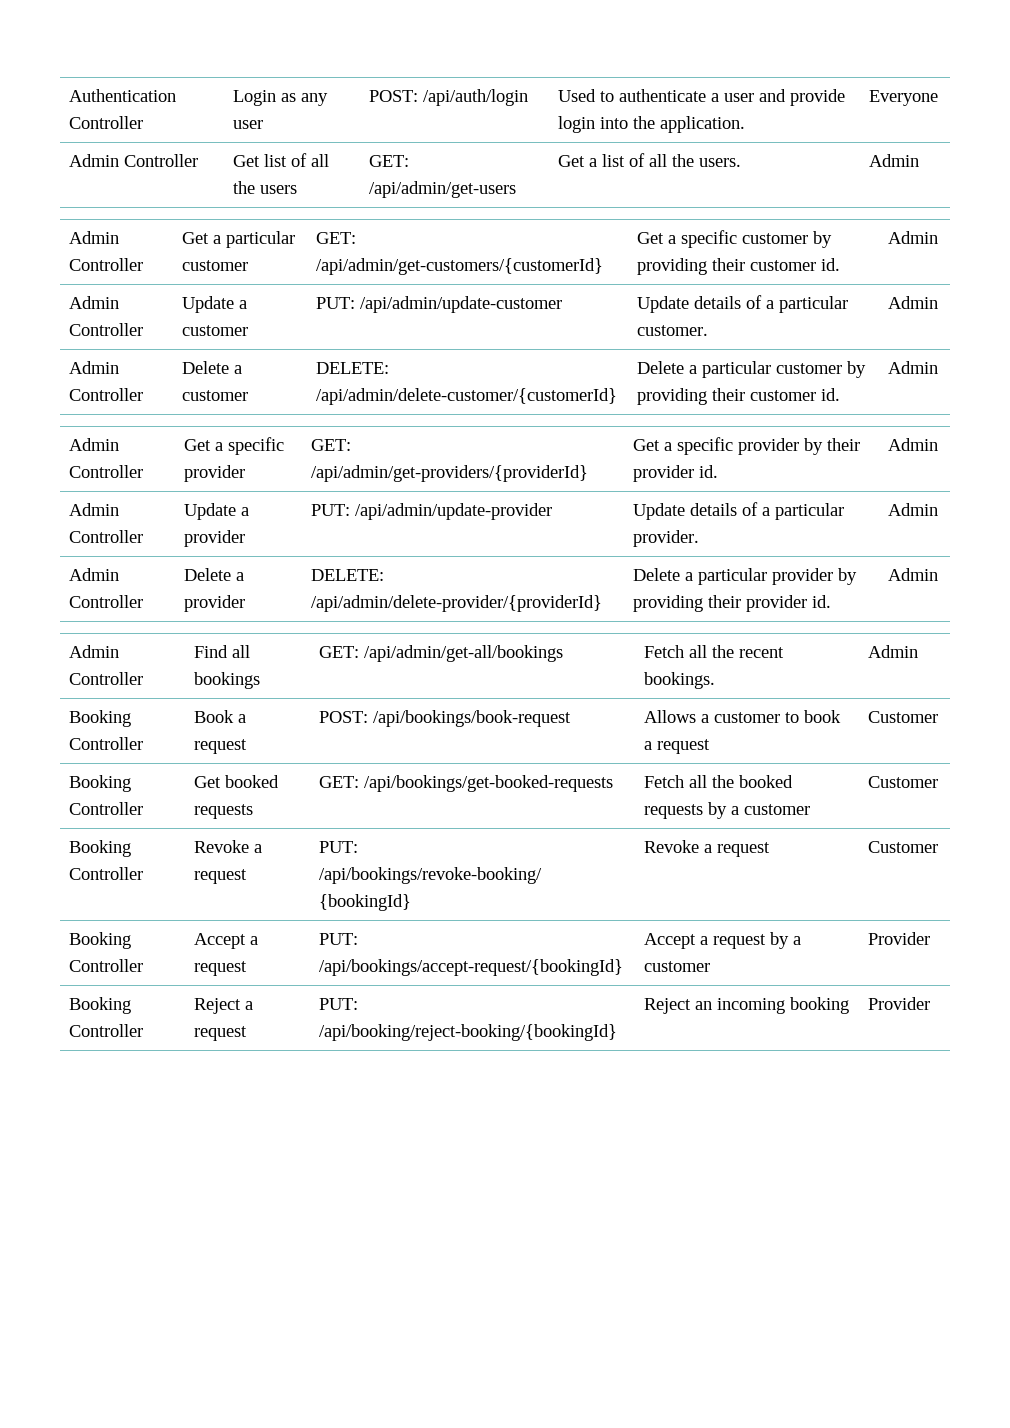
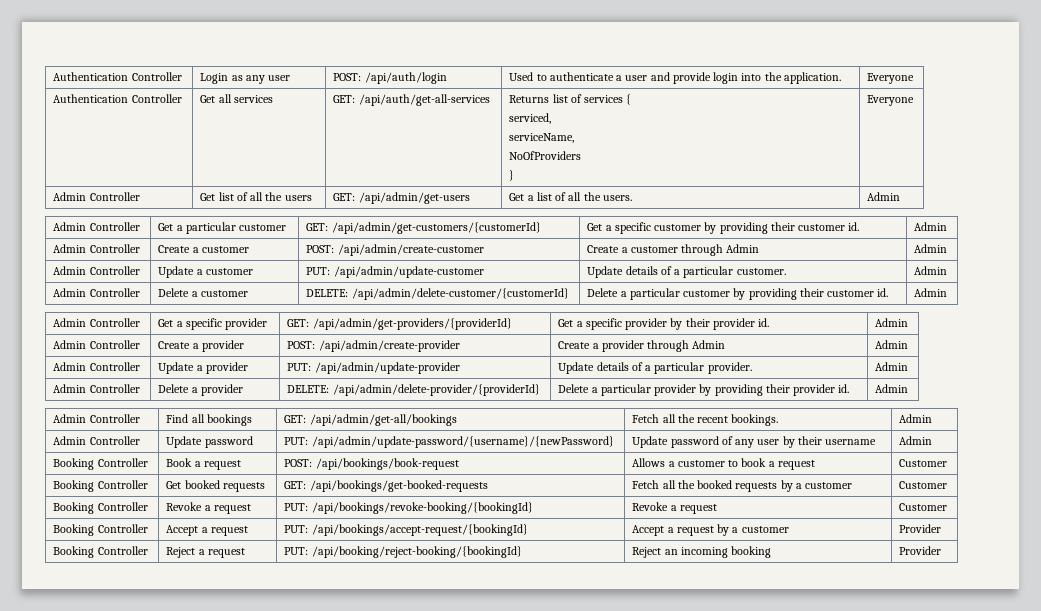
(939, 98) none -> [53,94,182,103] [200,94,273,103] [333,94,490,106] [509,94,632,105] [509,113,552,124] [509,133,575,143] [509,151,582,160] [509,170,515,181] [867,95,915,106] // Authentication Controller | Get all services | GET: /api/auth/get-all-services | Returns list of services { // serviced, // serviceName, // NoOfProviders // } | Everyone
(939, 237) none -> [53,244,140,253] [158,245,249,253] [306,244,484,256] [587,244,760,256] [914,244,948,253] // Admin Controller | Create a customer | POST: /api/admin/create-customer | Create a customer through Admin | Admin
(939, 444) none -> [53,340,140,349] [158,340,244,352] [287,340,460,352] [558,340,726,352] [875,340,909,349] // Admin Controller | Create a provider | POST: /api/admin/create-provider | Create a provider through Admin | Admin
(919, 651) none -> [53,436,140,445] [166,436,253,448] [284,436,614,448] [632,436,877,448] [899,436,933,445] // Admin Controller | Update password | PUT: /api/admin/update-password/{username}/{newPassword} | Update password of any user by their username | Admin

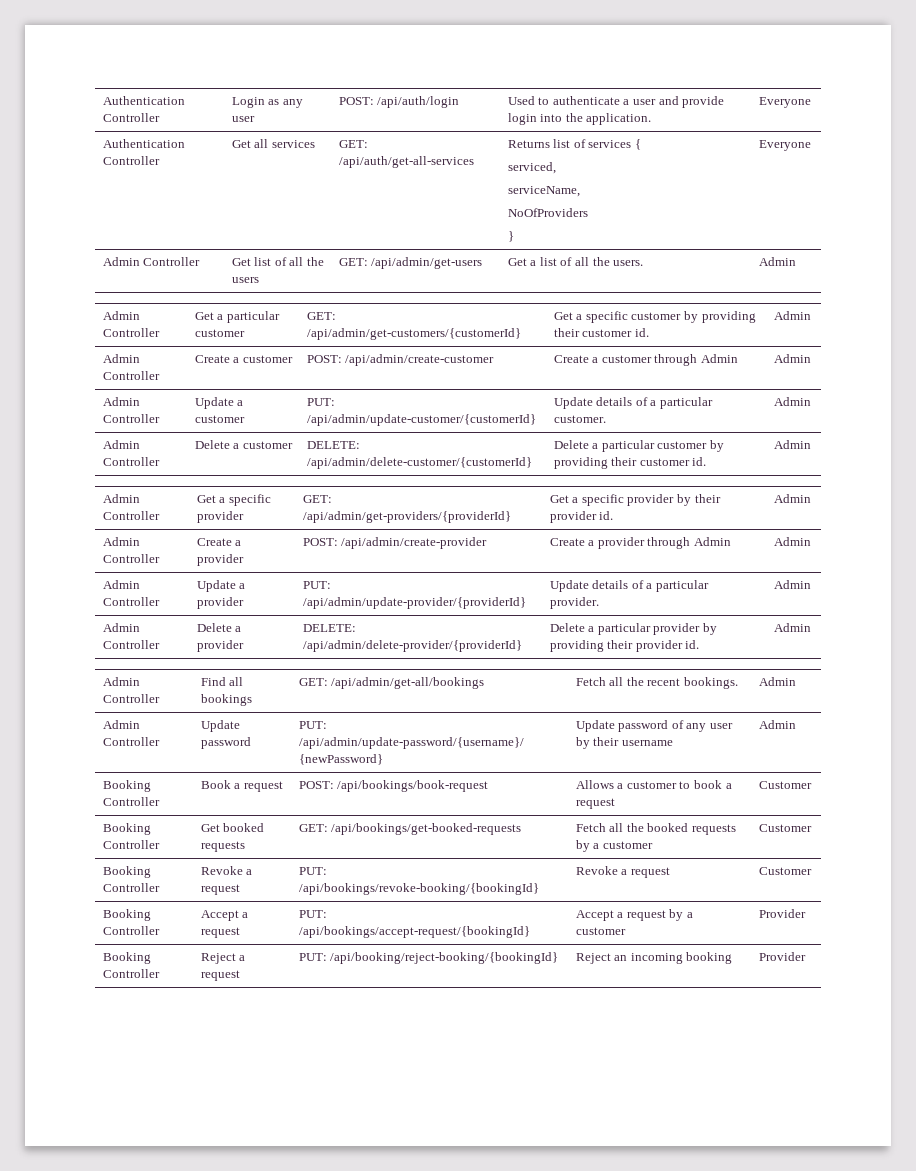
[333,266,484,278] /api/admin/update-customer -> [306,414,536,426] /api/admin/update-customer/{customerId}
[314,362,460,374] /api/admin/update-provider -> [302,597,526,609] /api/admin/update-provider/{providerId}

